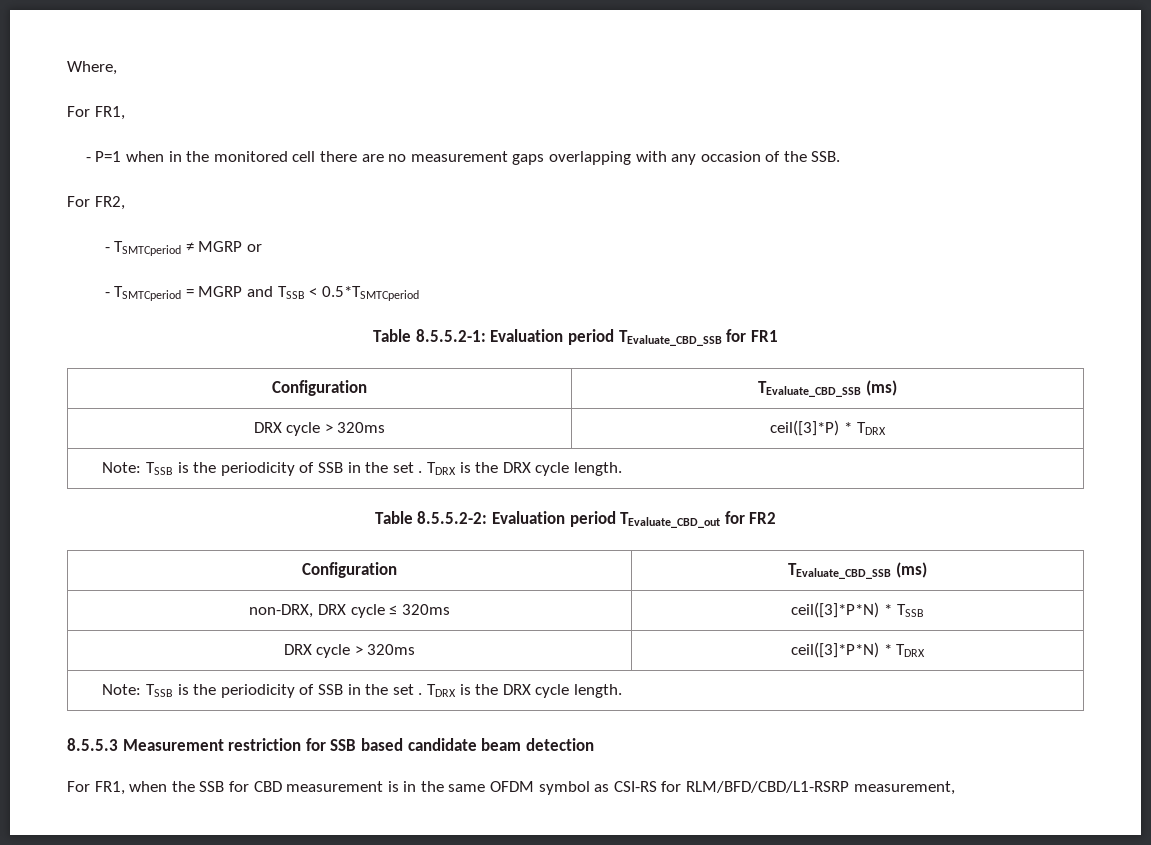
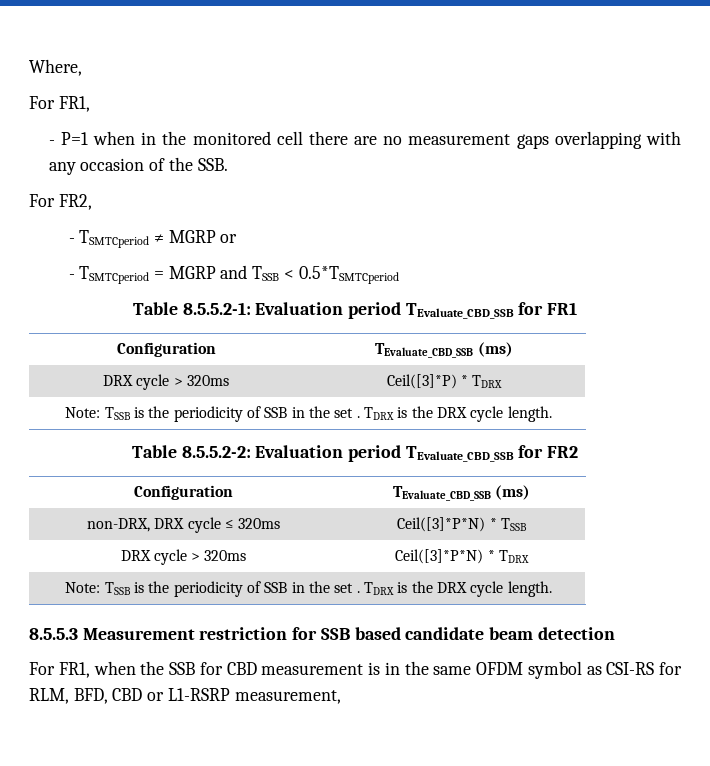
[770,420,840,436] ceil([3]*P) -> [386,374,457,389] Ceil([3]*P)
[620,512,721,528] TEvaluate_CBD_out -> [405,446,514,462] TEvaluate_CBD_SSB
[791,602,880,618] ceil([3]*P*N) -> [397,517,486,532] Ceil([3]*P*N)
[790,642,879,658] ceil([3]*P*N) -> [395,549,484,564] Ceil([3]*P*N)
[686,781,850,793] RLM/BFD/CBD/L1-RSRP -> [29,688,230,704] RLM, BFD, CBD or L1-RSRP

